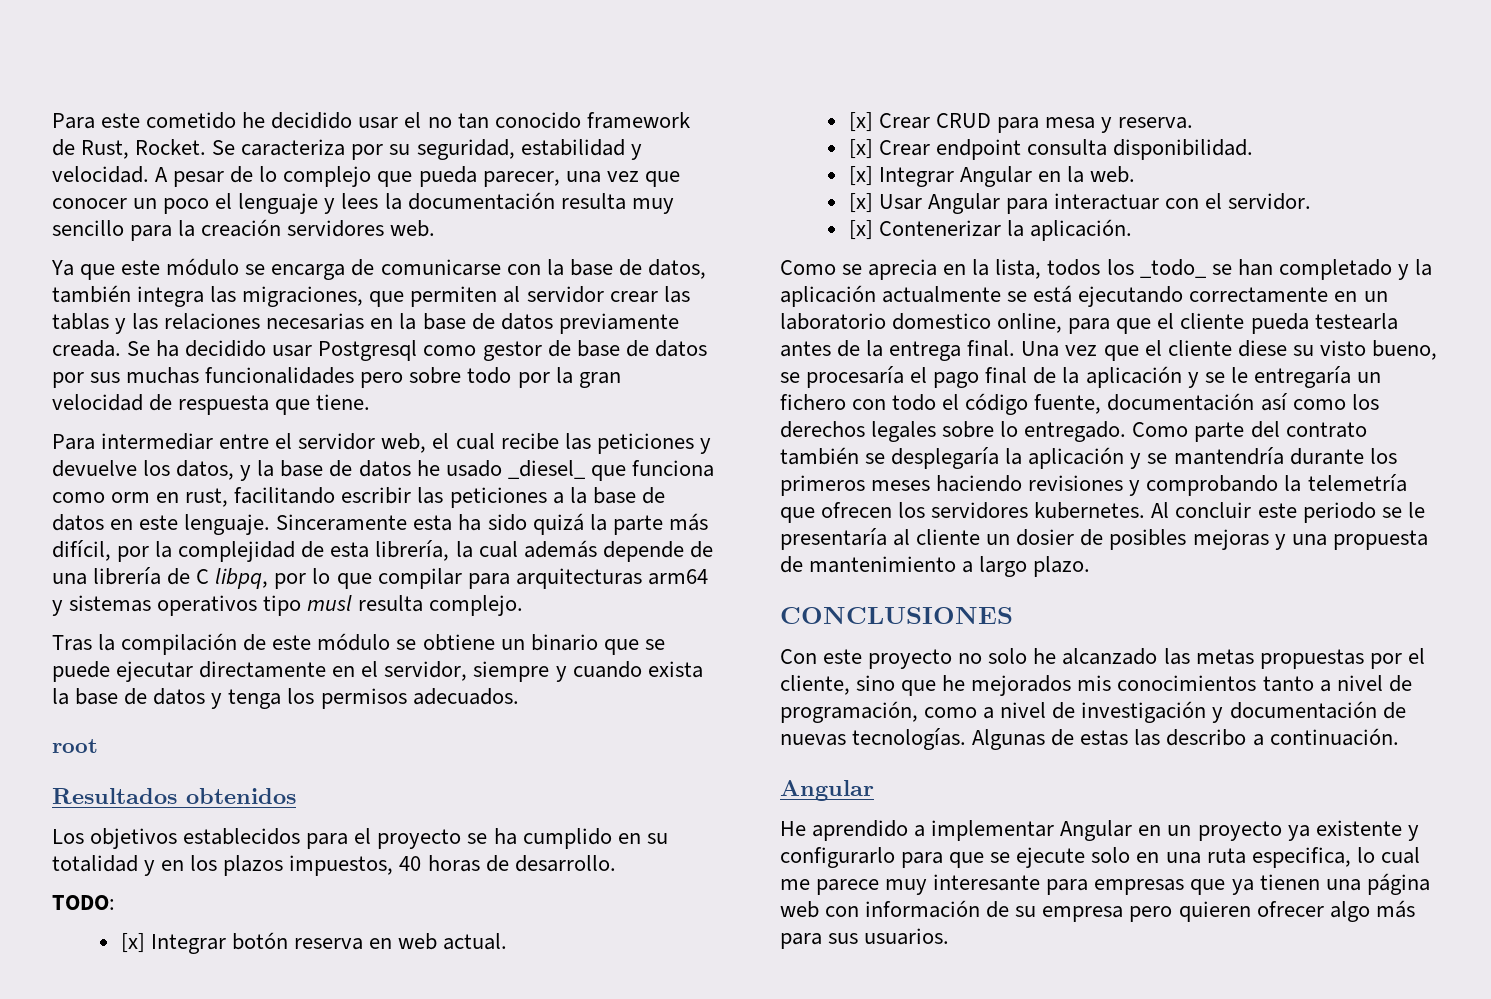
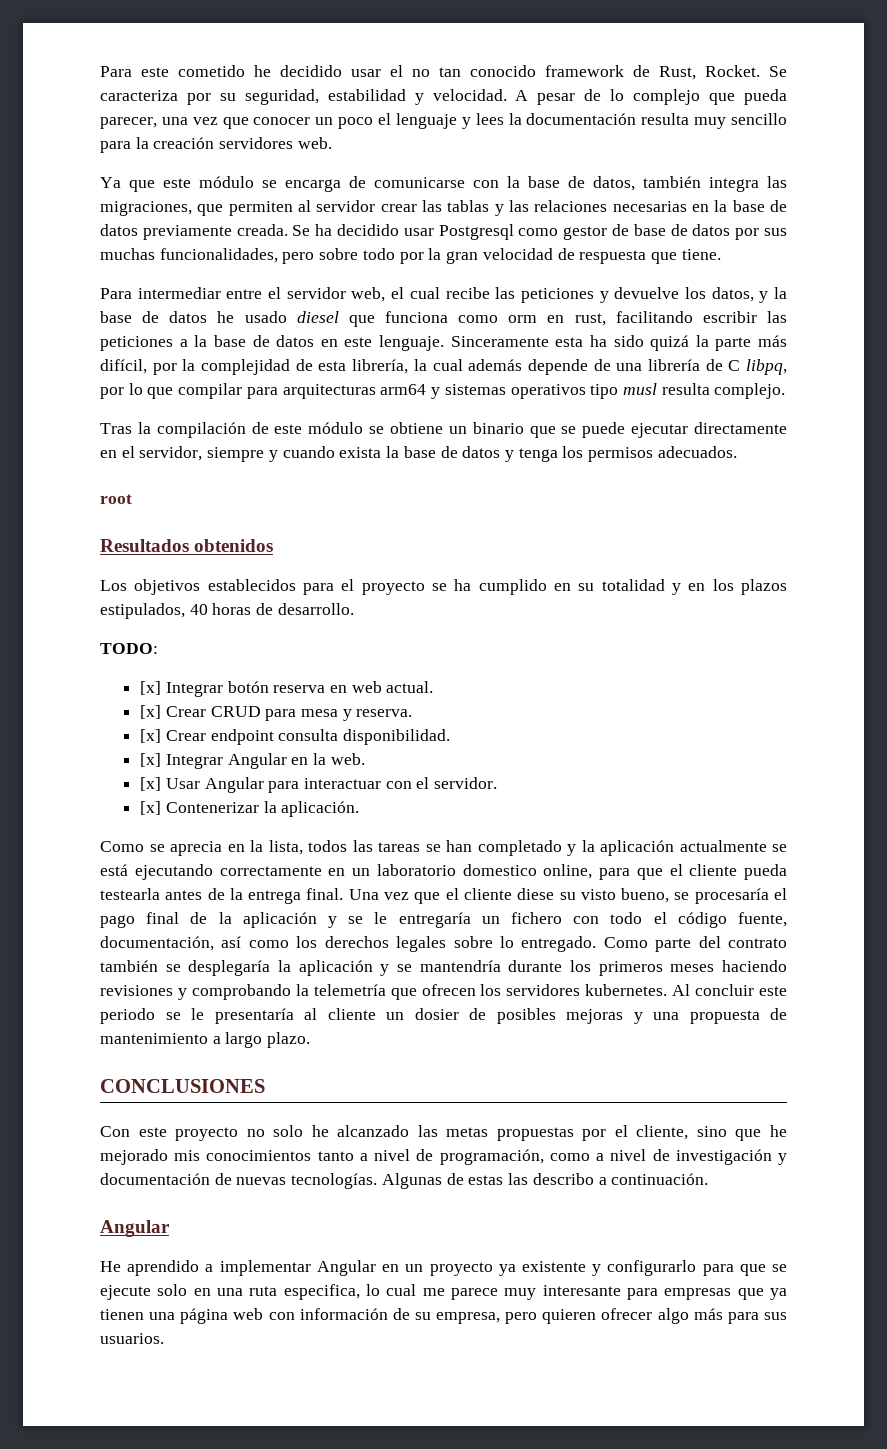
[205,367,355,384] funcionalidades -> [159,248,278,263] funcionalidades,
[507,460,585,479] _diesel_ -> [296,311,339,323] diesel
[289,855,394,876] impuestos, -> [100,603,185,619] estipulados,
[1106,259,1206,278] los _todo_ -> [352,840,420,852] las tareas
[1107,393,1255,411] documentación -> [100,936,214,951] documentación,
[971,675,1072,696] mejorados -> [100,1149,168,1165] mejorado
[1042,906,1124,922] empresa -> [436,1312,501,1324] empresa,

